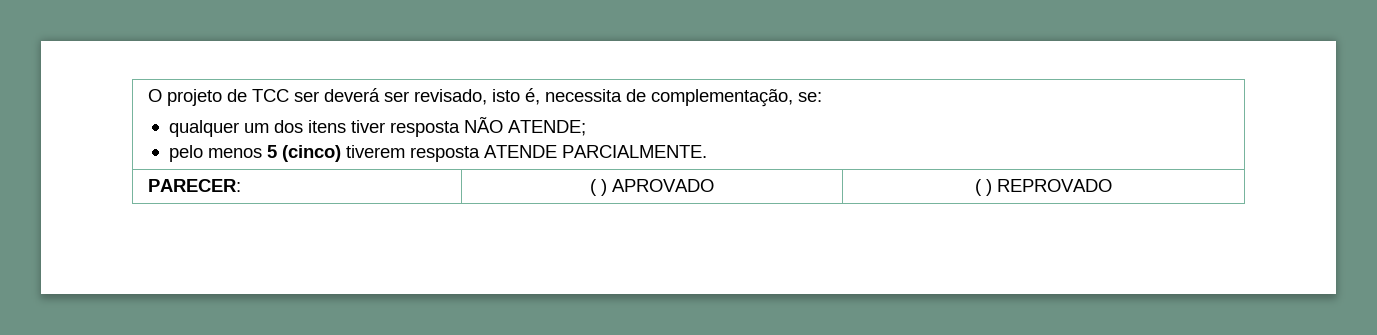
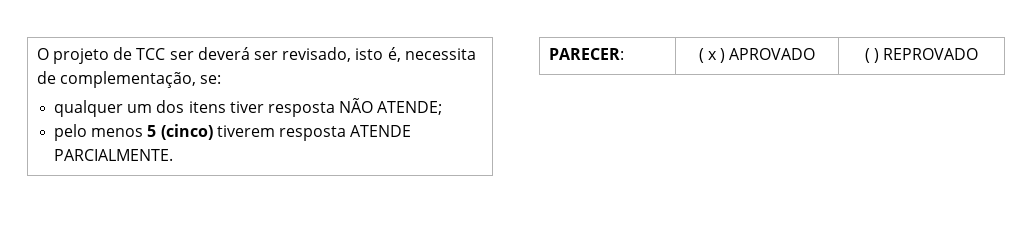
(597, 187) none -> [707,51,717,60] x

